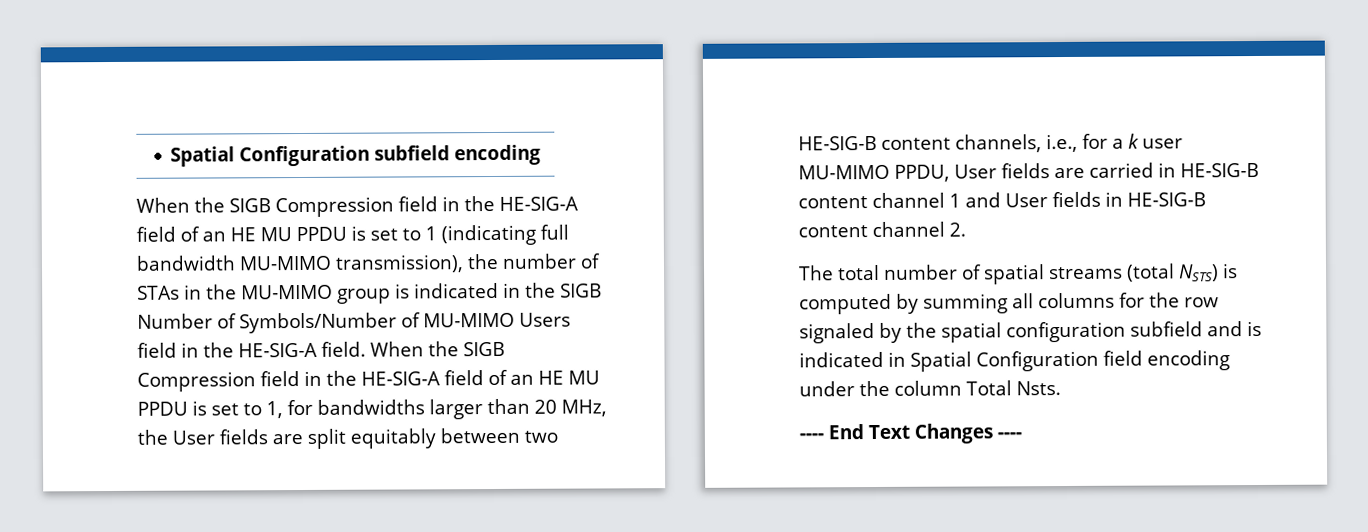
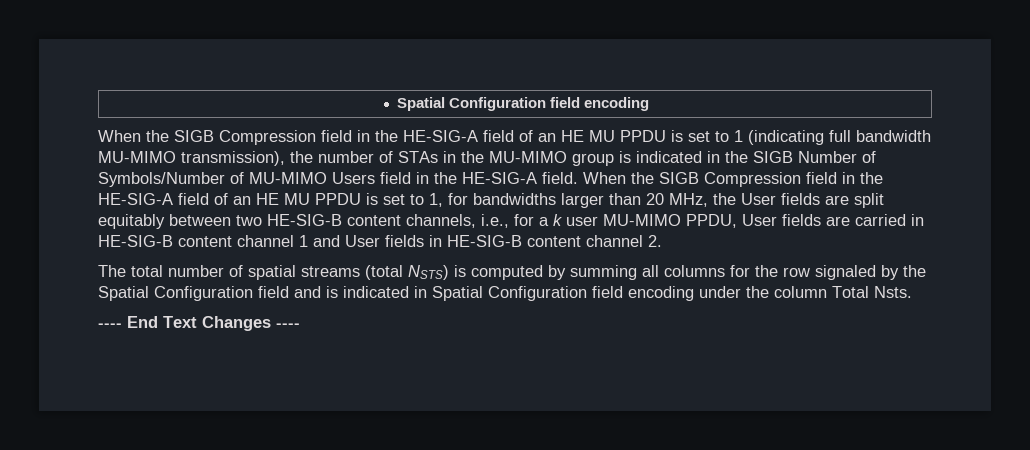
[170,145,451,167] Spatial Configuration subfield -> [397,97,581,111] Spatial Configuration field
[941,321,1203,343] spatial configuration subfield -> [98,286,289,301] Spatial Configuration field

